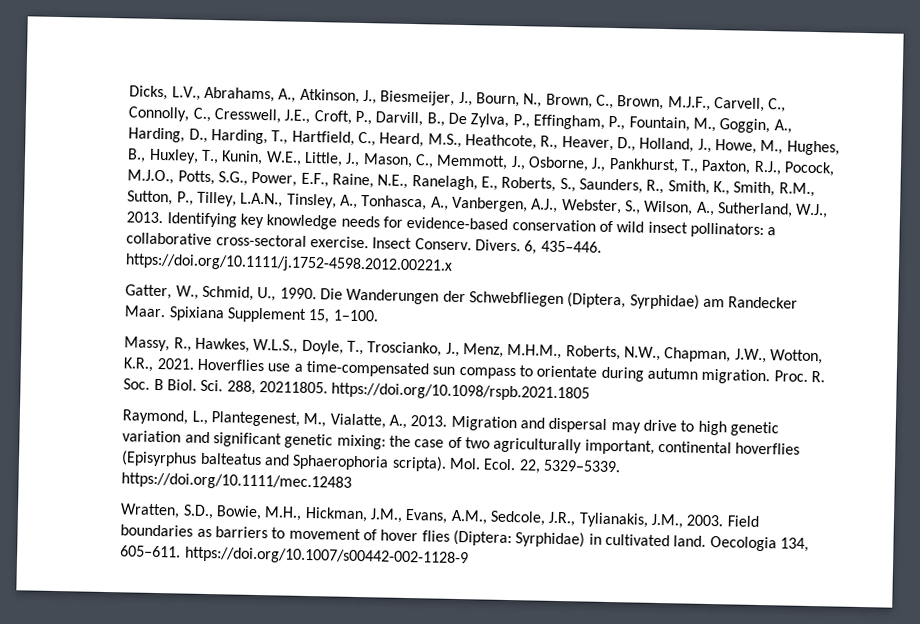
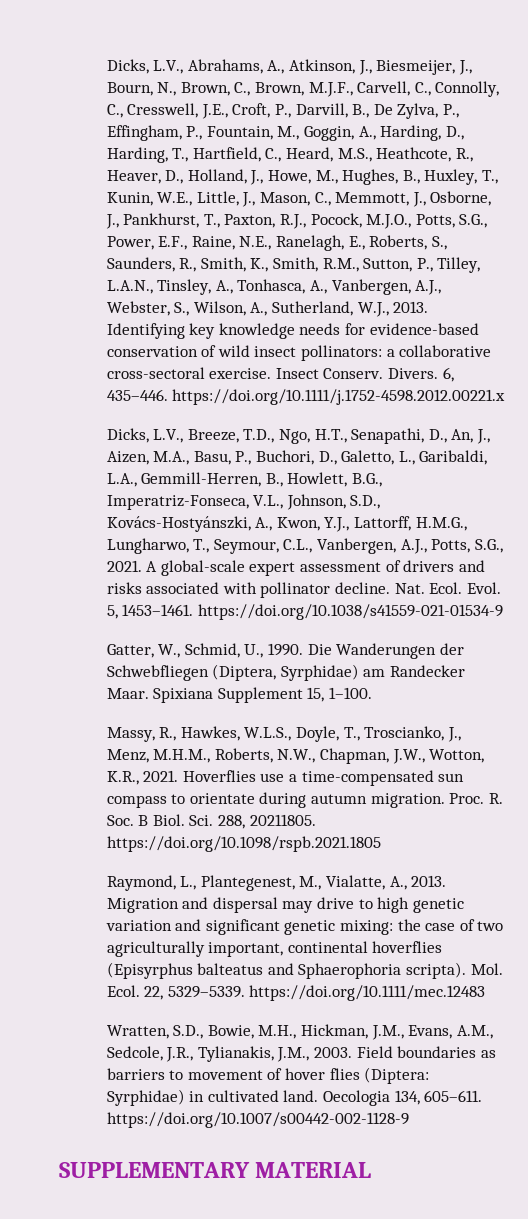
(454, 263) none -> [106,428,491,444] [106,450,488,465] [106,472,383,487] [106,494,381,510] [106,516,467,532] [106,538,503,554] [106,560,485,576] [106,582,501,598] [106,604,503,620] // Dicks, L.V., Breeze, T.D., Ngo, H.T., Senapathi, D., An, J., Aizen, M.A., Basu, P., Buchori, D., Galetto, L., Garibaldi, L.A., Gemmill-Herren, B., Howlett, B.G., Imperatriz-Fonseca, V.L., Johnson, S.D., Kovács-Hostyánszki, A., Kwon, Y.J., Lattorff, H.M.G., Lungharwo, T., Seymour, C.L., Vanbergen, A.J., Potts, S.G., 2021. A global-scale expert assessment of drivers and risks associated with pollinator decline. Nat. Ecol. Evol. 5, 1453–1461. https://doi.org/10.1038/s41559-021-01534-9
(469, 556) none -> [59,1162,372,1178] // SUPPLEMENTARY MATERIAL

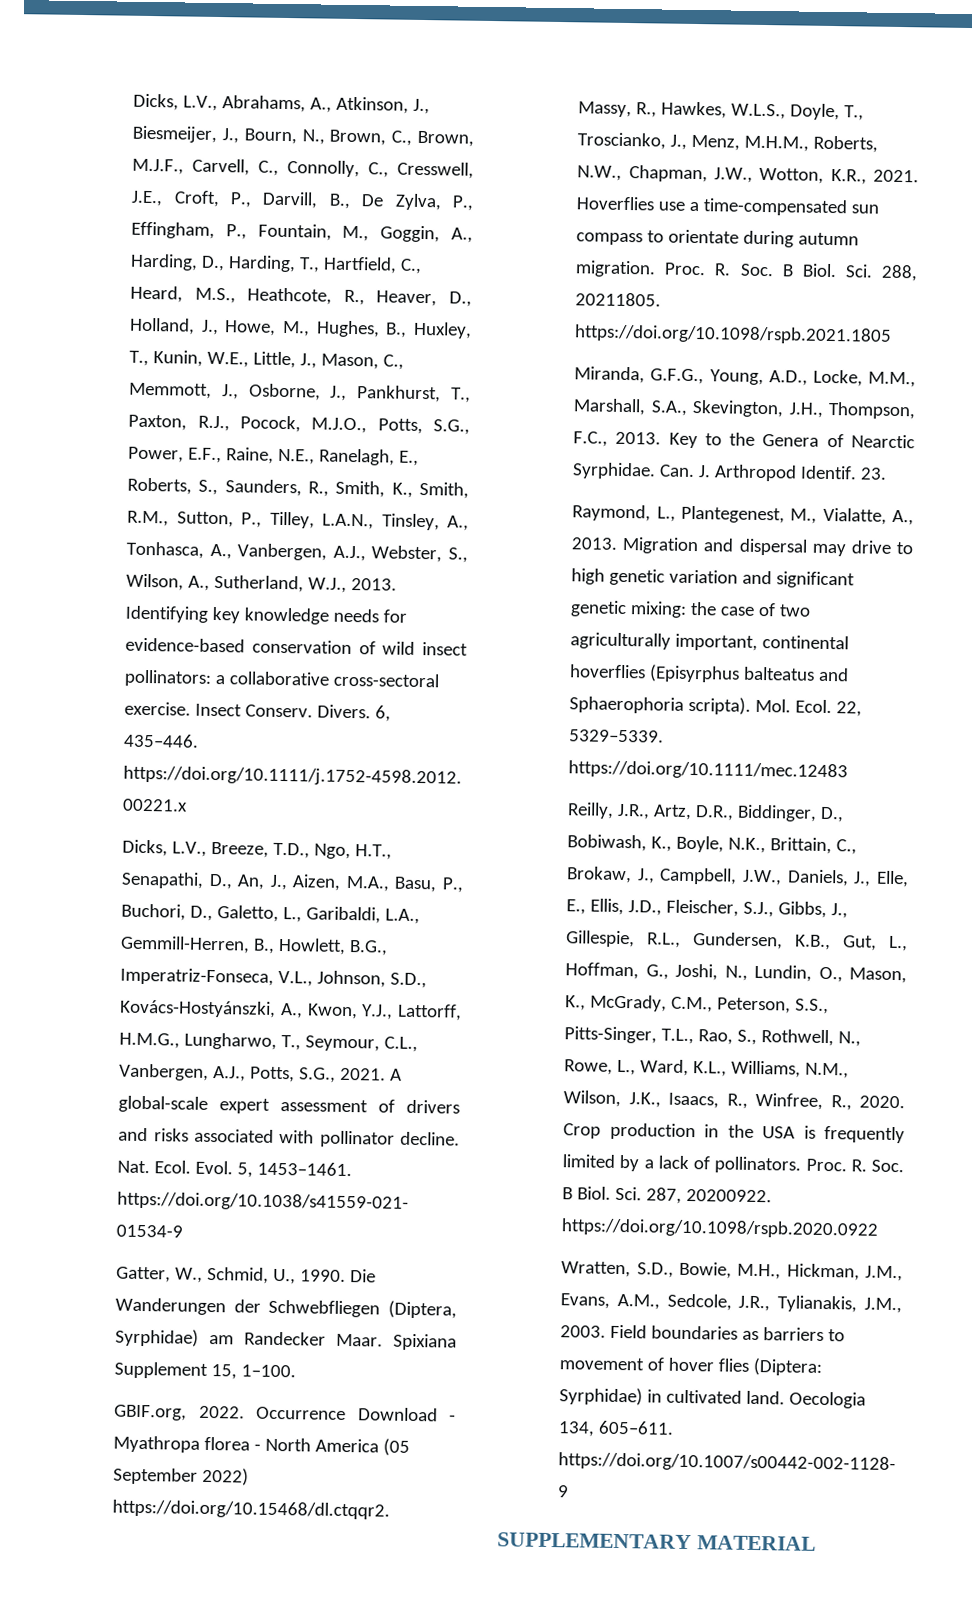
(373, 693) none -> [114,1404,456,1422] [113,1435,411,1456] [113,1467,250,1486] [112,1499,391,1520] // GBIF.org, 2022. Occurrence Download - Myathropa florea - North America (05 September 2022) https://doi.org/10.15468/dl.ctqqr2.
(381, 844) none -> [574,366,916,388] [573,398,916,420] [573,431,915,449] [572,462,888,482] // Miranda, G.F.G., Young, A.D., Locke, M.M., Marshall, S.A., Skevington, J.H., Thompson, F.C., 2013. Key to the Genera of Nearctic Syrphidae. Can. J. Arthropod Identif. 23.
(486, 993) none -> [567,802,845,823] [567,834,858,855] [566,866,909,888] [566,898,849,919] [566,930,908,952] [565,962,907,984] [565,994,830,1015] [564,1026,862,1047] [564,1059,850,1079] [563,1090,905,1111] [563,1122,905,1144] [562,1154,904,1174] [562,1186,773,1204] [561,1218,880,1239] // Reilly, J.R., Artz, D.R., Biddinger, D., Bobiwash, K., Boyle, N.K., Brittain, C., Brokaw, J., Campbell, J.W., Daniels, J., Elle, E., Ellis, J.D., Fleischer, S.J., Gibbs, J., Gillespie, R.L., Gundersen, K.B., Gut, L., Hoffman, G., Joshi, N., Lundin, O., Mason, K., McGrady, C.M., Peterson, S.S., Pitts-Singer, T.L., Rao, S., Rothwell, N., Rowe, L., Ward, K.L., Williams, N.M., Wilson, J.K., Isaacs, R., Winfree, R., 2020. Crop production in the USA is frequently limited by a lack of pollinators. Proc. R. Soc. B Biol. Sci. 287, 20200922. https://doi.org/10.1098/rspb.2020.0922

